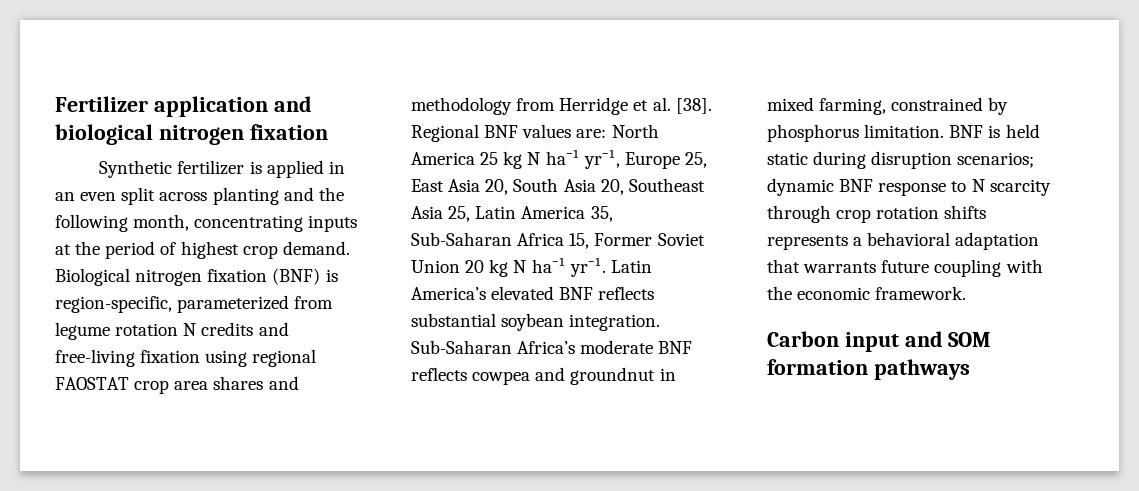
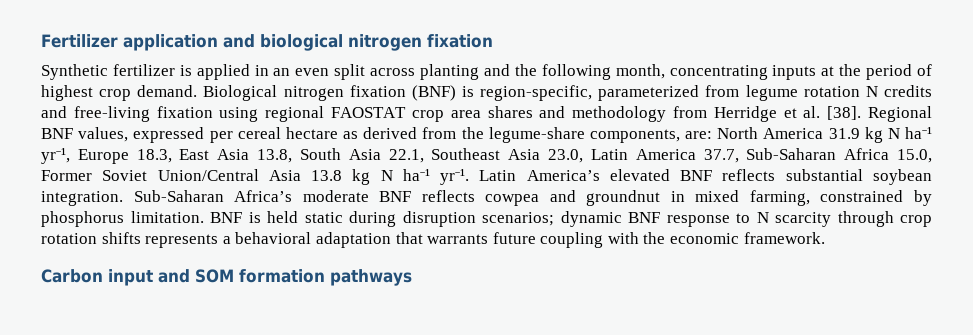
[522,124,572,138] values -> [78,127,680,143] values, expressed per cereal hectare as derived from the legume-share components,
[480,152,499,165] 25 -> [828,128,860,139] 31.9
[684,152,707,168] 25, -> [136,149,172,163] 18.3,
[485,179,509,195] 20, -> [257,149,293,163] 13.8,
[600,179,624,195] 20, -> [388,149,424,163] 22.1,
[448,206,471,222] 25, -> [548,149,584,163] 23.0,
[590,206,613,222] 35, -> [703,149,739,163] 37.7,
[569,233,590,249] 15, -> [897,149,933,163] 15.0,
[411,260,485,273] Union 20 -> [157,169,343,181] Union/Central Asia 13.8

